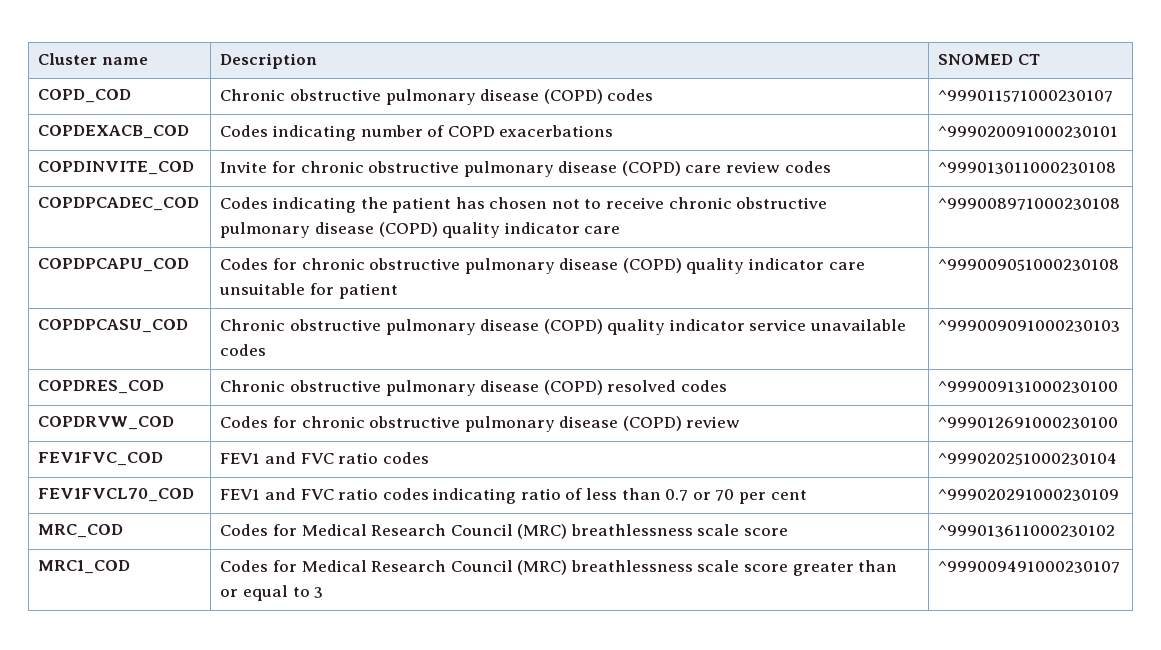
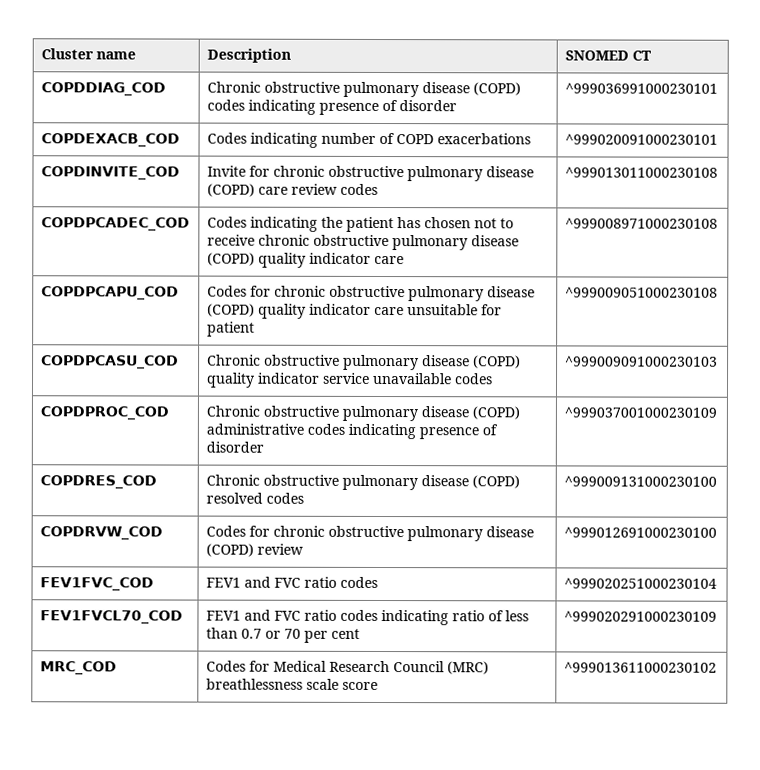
[38,89,132,103] COPD_COD -> [40,82,166,96] COPDDIAG_COD
[938,90,1114,102] | ^999011571000230107 -> [247,99,457,115] [564,82,718,94] indicating presence of disorder | ^999036991000230101
(1121, 326) none -> [39,406,169,420] [205,405,520,422] [205,423,498,440] [205,441,264,453] [563,406,717,418] // COPDPROC_COD | Chronic obstructive pulmonary disease (COPD) administrative codes indicating presence of disorder | ^999037001000230109
[38,560,131,574] [220,560,898,576] [220,585,324,601] [938,561,1121,573] // MRC1_COD | Codes for Medical Research Council (MRC) breathlessness scale score greater than or equal to 3 | ^999009491000230107 -> (717, 667) none

